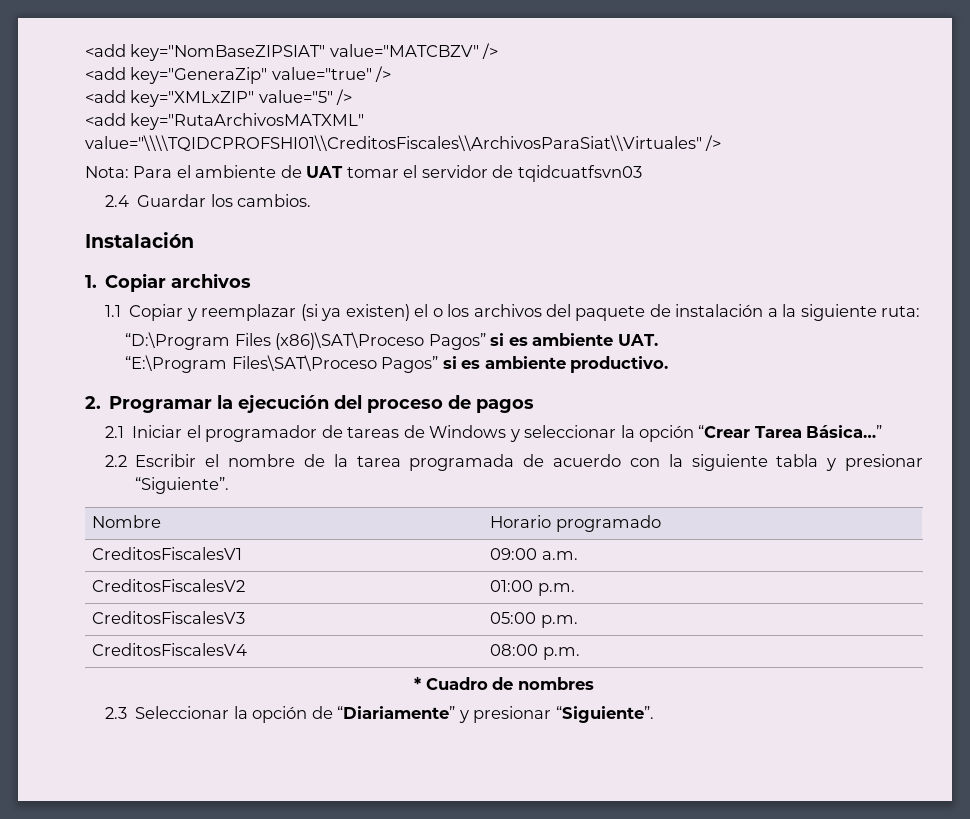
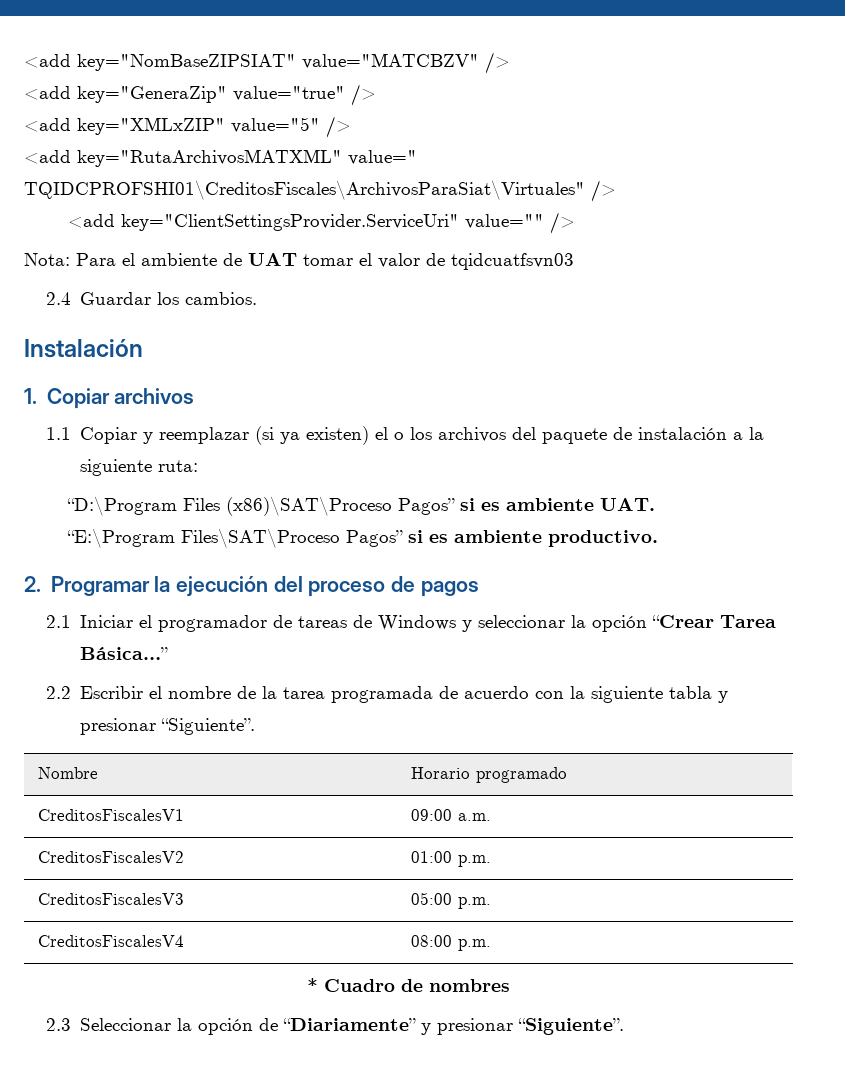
[85,135,702,151] value="\\\\TQIDCPROFSHI01\\CreditosFiscales\\ArchivosParaSiat\\Virtuales" -> [348,150,417,165] [24,180,616,202] [67,214,544,231] value=" TQIDCPROFSHI01\CreditosFiscales\ArchivosParaSiat\Virtuales" /> // <add key="ClientSettingsProvider.ServiceUri" value=""
[421,165,488,178] servidor -> [378,253,420,268] valor

